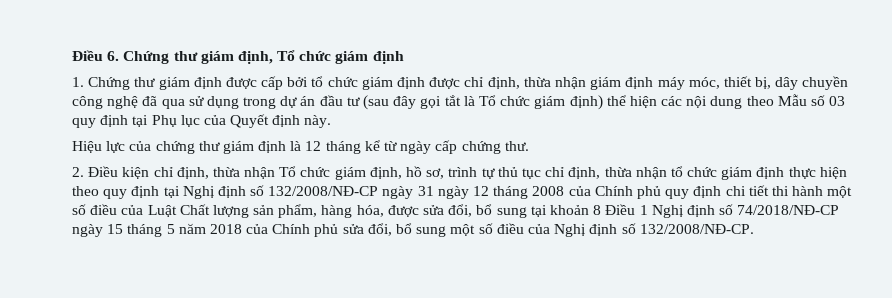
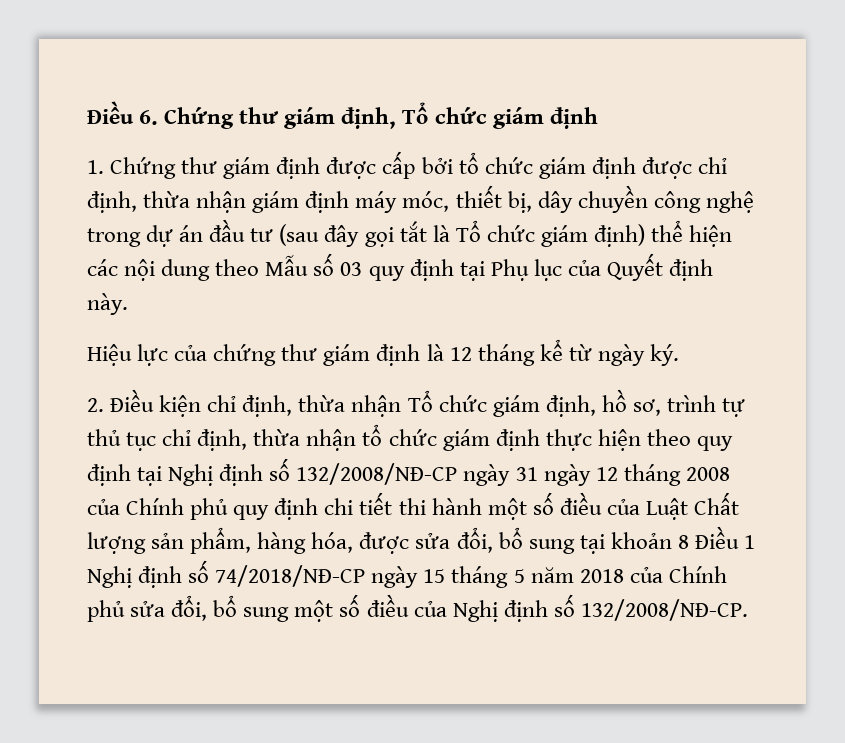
[142,96,239,109] đã qua sử dụng -> (754, 202) none
[435,140,529,154] cấp chứng thư. -> [649,344,679,366] ký.

